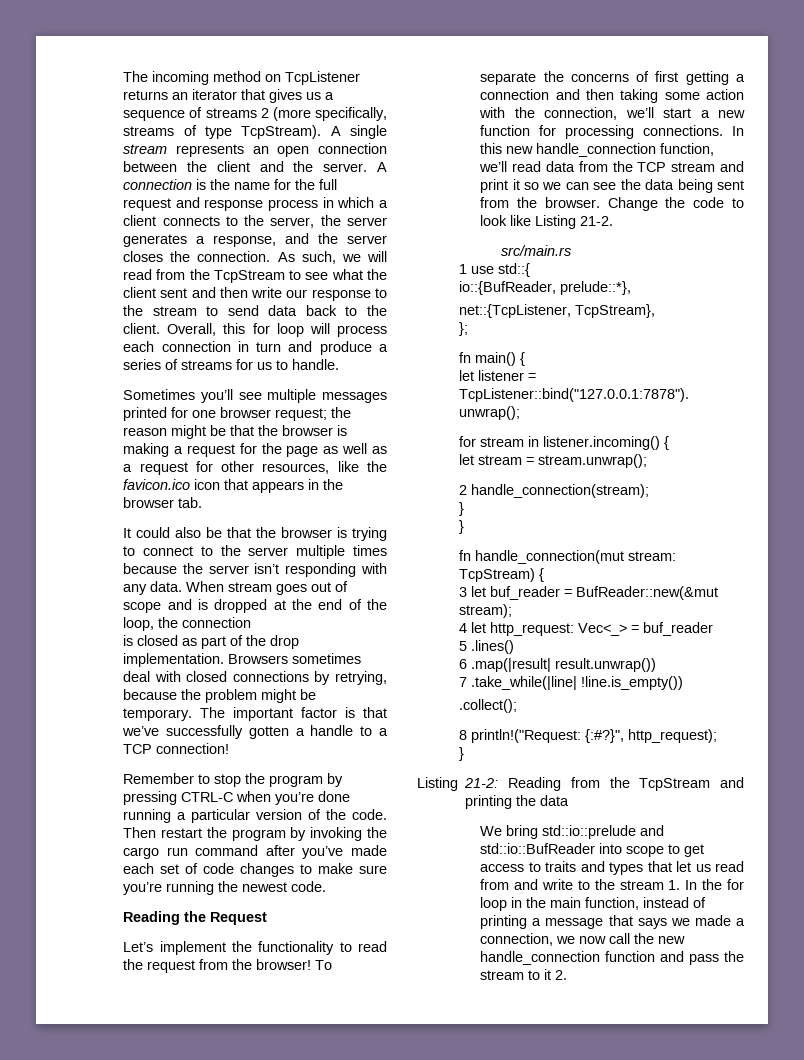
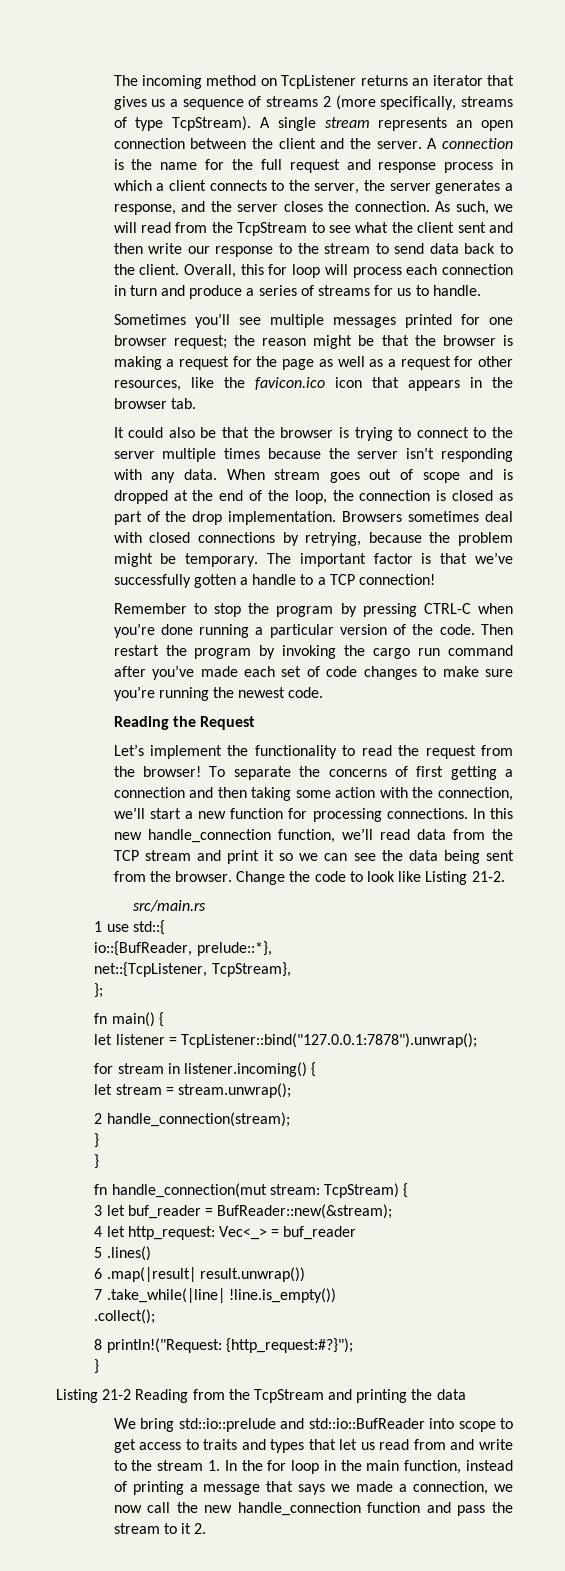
(252, 622) // -> (431, 495) none
[576,586,719,600] [459,604,513,618] BufReader::new(&mut stream); -> [217,1204,393,1219] BufReader::new(&stream);
[585,729,718,743] {:#?}", http_request); -> [225,1338,353,1353] {http_request:#?}");
[464,778,499,788] 21-2: -> [102,1389,132,1400] 21-2

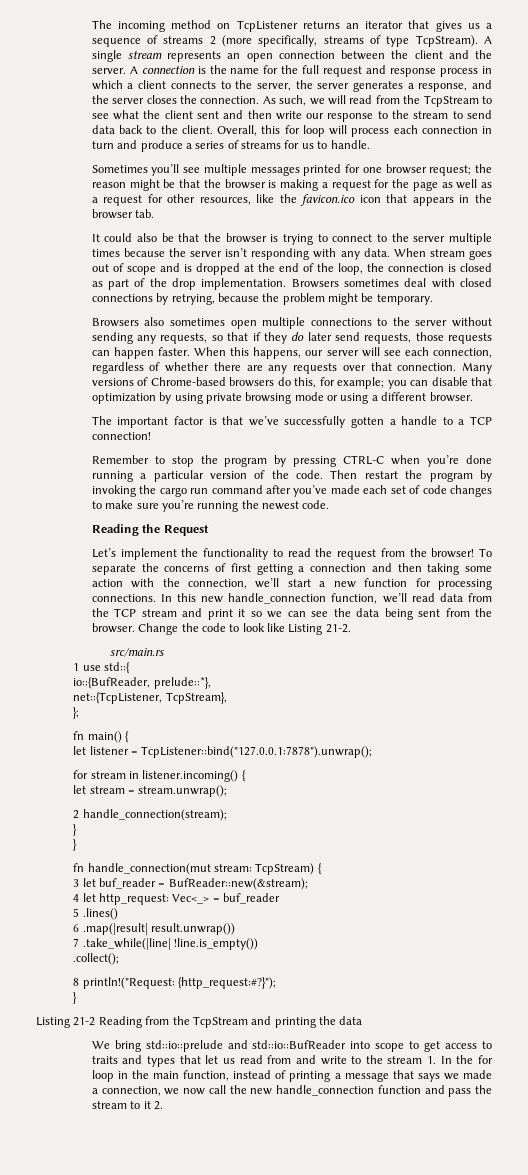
(259, 560) none -> [91,317,493,329] [91,332,493,344] [91,347,492,359] [91,362,492,374] [91,377,492,389] [91,392,473,404] // Browsers also sometimes open multiple connections to the server without sending any requests, so that if they do later send requests, those requests can happen faster. When this happens, our server will see each connection, regardless of whether there are any requests over that connection. Many versions of Chrome-based browsers do this, for example; you can disable that optimization by using private browsing mode or using a different browser. //

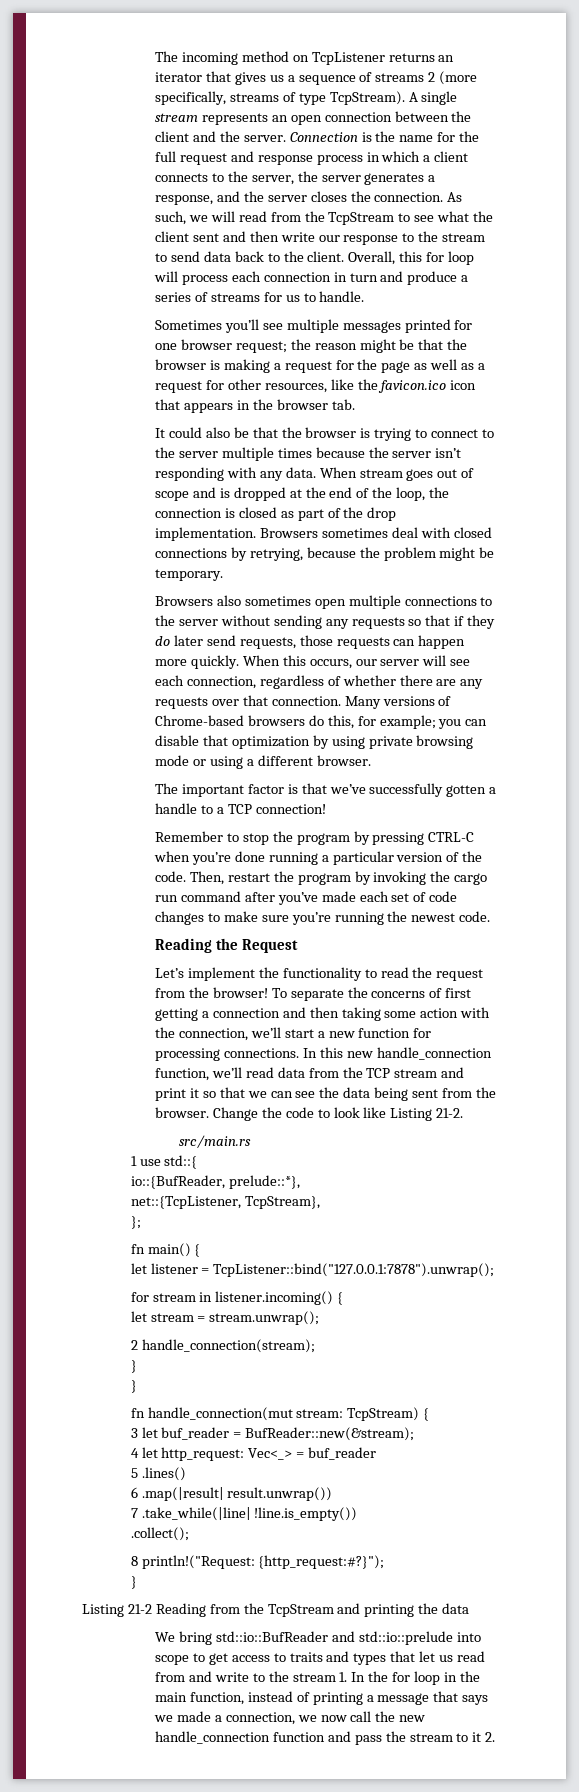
[129,66,195,74] A connection -> [289,132,358,142] Connection
[160,333,208,344] requests, -> [351,617,405,629] requests
[157,347,190,356] faster. -> [154,655,239,669] more quickly.
[253,347,302,359] happens, -> [309,659,352,669] occurs,
[330,470,358,479] Then -> [189,871,224,885] Then,
(262, 614) none -> [219,1087,245,1098] that
[145,1040,347,1052] std::io::prelude and std::io::BufReader -> [215,1631,453,1645] std::io::BufReader and std::io::prelude

